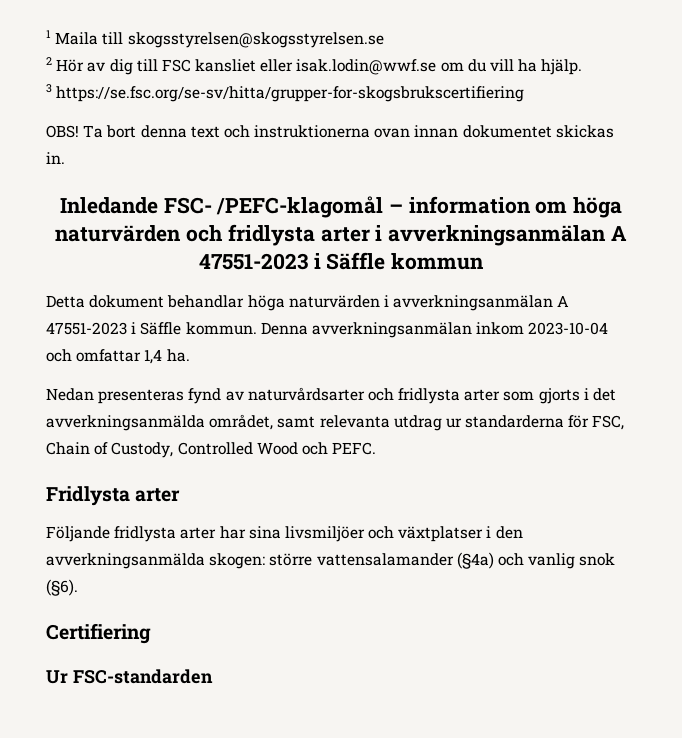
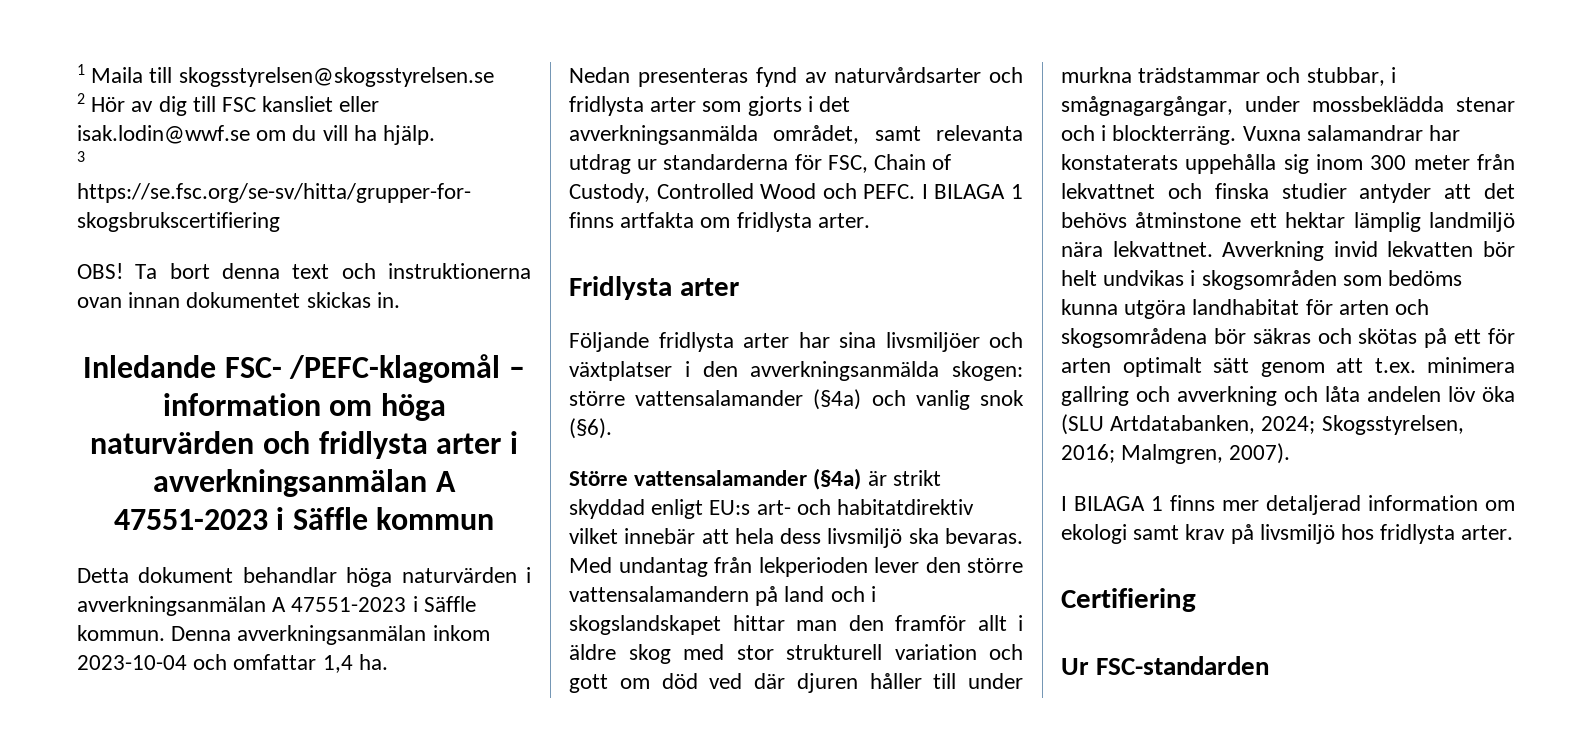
(377, 448) none -> [921,184,1023,199] [569,212,870,232] I BILAGA 1 finns artfakta om fridlysta arter.
(78, 587) none -> [569,468,941,490] [569,499,975,519] [569,528,1023,548] [569,557,1023,577] [569,586,876,606] [569,615,1023,635] [569,644,1023,664] [569,673,1023,693] [1061,67,1396,86] [1061,96,1515,116] [1061,125,1461,145] [1061,154,1515,174] [1061,183,1515,203] [1061,212,1515,232] [1061,241,1515,261] [1061,270,1463,290] [1061,299,1430,319] [1061,328,1515,348] [1061,357,1515,377] [1061,386,1515,406] [1061,414,1464,435] [1061,443,1291,464] [1061,495,1515,515] [1061,524,1514,544] // Större vattensalamander (§4a) är strikt skyddad enligt EU:s art- och habitatdirektiv vilket innebär att hela dess livsmiljö ska bevaras. Med undantag från lekperioden lever den större vattensalamandern på land och i skogslandskapet hittar man den framför allt i äldre skog med stor strukturell variation och gott om död ved där djuren håller till under murkna trädstammar och stubbar, i smågnagargångar, under mossbeklädda stenar och i blockterräng. Vuxna salamandrar har konstaterats uppehålla sig inom 300 meter från lekvattnet och finska studier antyder att det behövs åtminstone ett hektar lämplig landmiljö nära lekvattnet. Avverkning invid lekvatten bör helt undvikas i skogsområden som bedöms kunna utgöra landhabitat för arten och skogsområdena bör säkras och skötas på ett för arten optimalt sätt genom att t.ex. minimera gallring och avverkning och låta andelen löv öka (SLU Artdatabanken, 2024; Skogsstyrelsen, 2016; Malmgren, 2007). // I BILAGA 1 finns mer detaljerad information om ekologi samt krav på livsmiljö hos fridlysta arter.

